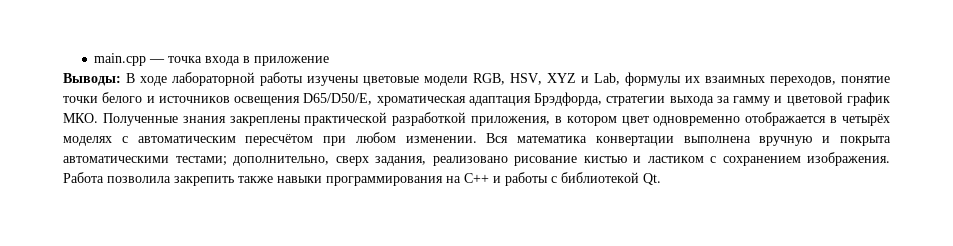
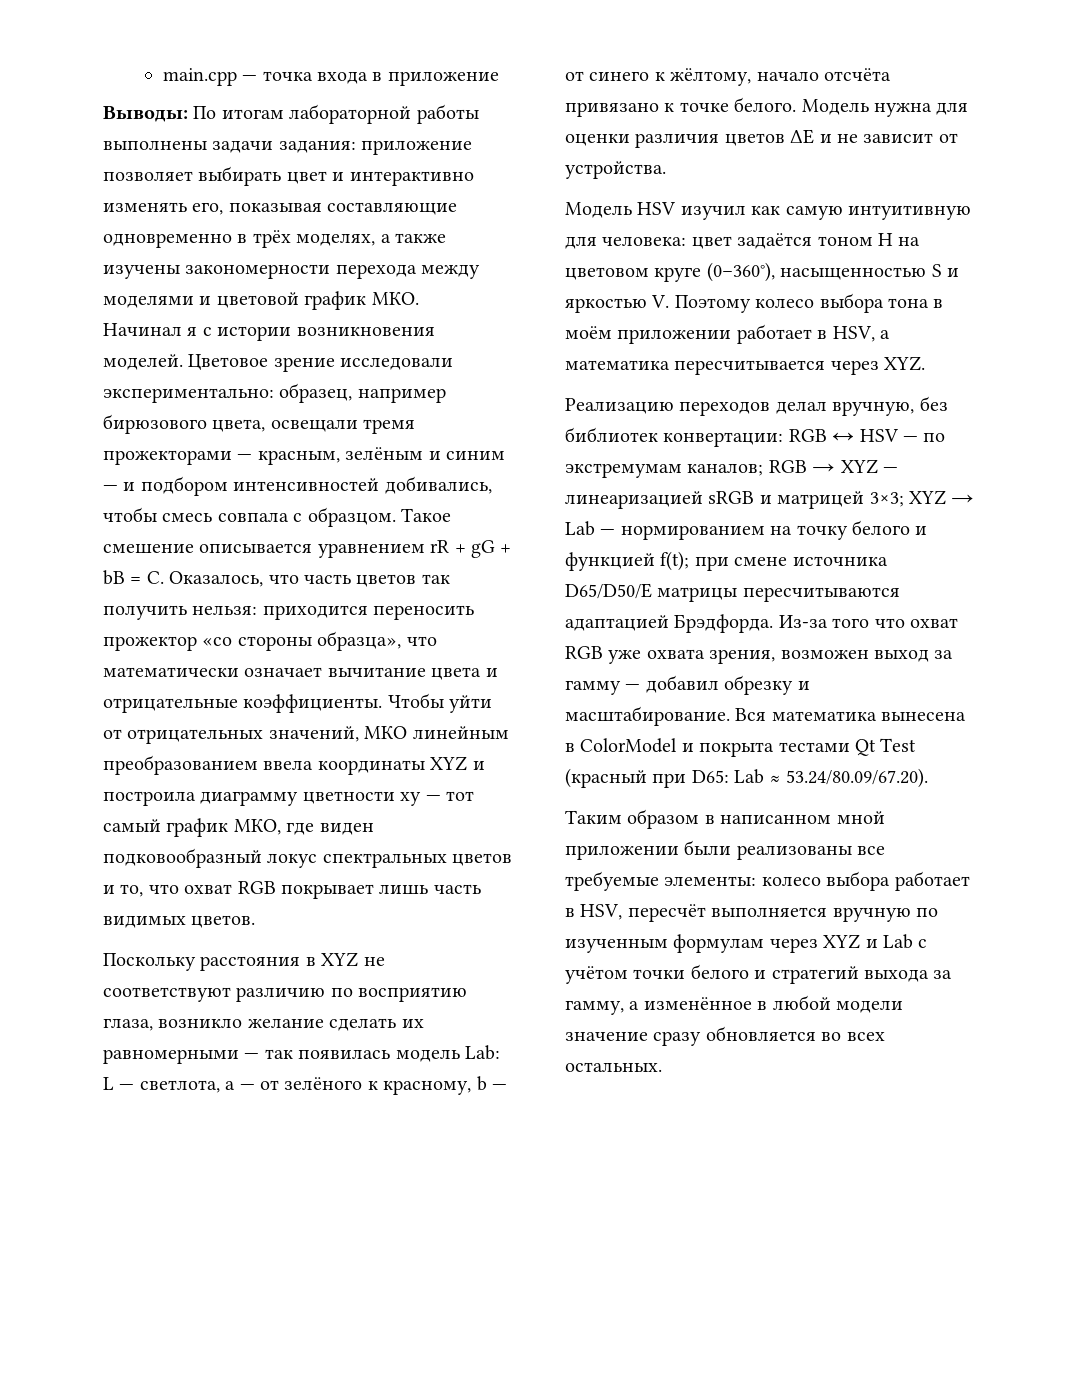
[126,72,890,86] [63,92,890,106] [63,112,890,126] [63,132,891,146] [63,152,890,166] [63,172,661,186] В ходе лабораторной работы изучены цветовые модели RGB, HSV, XYZ и Lab, формулы их взаимных переходов, понятие точки белого и источников освещения D65/D50/E, хроматическая адаптация Брэдфорда, стратегии выхода за гамму и цветовой график МКО. Полученные знания закреплены практической разработкой приложения, в котором цвет одновременно отображается в четырёх моделях с автоматическим пересчётом при любом изменении. Вся математика конвертации выполнена вручную и покрыта автоматическими тестами; дополнительно, сверх задания, реализовано рисование кистью и ластиком с сохранением изображения. Работа позволила закрепить также навыки программирования на C++ и работы с библиотекой Qt. -> [193,104,479,124] [103,140,473,155] [103,166,474,186] [103,202,458,215] [103,230,446,248] [103,264,481,279] [103,291,419,310] [103,323,435,341] [103,354,454,372] [103,383,446,403] [103,414,416,434] [103,447,505,465] [103,476,492,496] [103,507,451,527] [103,540,512,558] [103,570,450,587] [103,605,475,620] [103,631,437,651] [103,667,498,680] [103,693,493,713] [103,726,509,744] [103,755,485,775] [103,791,474,806] [103,818,374,837] [103,848,513,868] [103,881,481,899] [103,915,256,928] [103,952,385,971] [103,987,468,1002] [103,1018,424,1031] [103,1045,500,1064] [103,1076,507,1095] [565,68,891,86] [565,97,969,117] [565,129,958,148] [565,161,666,179] [565,202,971,220] [565,233,921,249] [565,262,959,282] [565,293,944,313] [565,324,890,344] [565,356,926,375] [565,396,948,416] [565,427,946,447] [565,459,898,478] [565,490,975,509] [565,520,928,540] [565,551,888,571] [565,583,900,602] [565,614,958,633] [565,646,954,664] [565,675,810,695] [565,706,967,726] [565,738,917,757] [565,768,928,788] [565,809,885,829] [565,840,886,860] [565,871,970,891] [565,904,938,922] [565,934,928,953] [565,964,953,984] [565,995,903,1015] [565,1026,885,1046] [565,1062,662,1072] По итогам лабораторной работы выполнены задачи задания: приложение позволяет выбирать цвет и интерактивно изменять его, показывая составляющие одновременно в трёх моделях, а также изучены закономерности перехода между моделями и цветовой график МКО. // Начинал я с истории возникновения моделей. Цветовое зрение исследовали экспериментально: образец, например бирюзового цвета, освещали тремя прожекторами — красным, зелёным и синим — и подбором интенсивностей добивались, чтобы смесь совпала с образцом. Такое смешение описывается уравнением rR + gG + bB = C. Оказалось, что часть цветов так получить нельзя: приходится переносить прожектор «со стороны образца», что математически означает вычитание цвета и отрицательные коэффициенты. Чтобы уйти от отрицательных значений, МКО линейным преобразованием ввела координаты XYZ и построила диаграмму цветности xy — тот самый график МКО, где виден подковообразный локус спектральных цветов и то, что охват RGB покрывает лишь часть видимых цветов. // Поскольку расстояния в XYZ не соответствуют различию по восприятию глаза, возникло желание сделать их равномерными — так появилась модель Lab: L — светлота, a — от зелёного к красному, b — от синего к жёлтому, начало отсчёта привязано к точке белого. Модель нужна для оценки различия цветов ΔE и не зависит от устройства. // Модель HSV изучил как самую интуитивную для человека: цвет задаётся тоном H на цветовом круге (0–360°), насыщенностью S и яркостью V. Поэтому колесо выбора тона в моём приложении работает в HSV, а математика пересчитывается через XYZ. // Реализацию переходов делал вручную, без библиотек конвертации: RGB ↔ HSV — по экстремумам каналов; RGB → XYZ — линеаризацией sRGB и матрицей 3×3; XYZ → Lab — нормированием на точку белого и функцией f(t); при смене источника D65/D50/E матрицы пересчитываются адаптацией Брэдфорда. Из-за того что охват RGB уже охвата зрения, возможен выход за гамму — добавил обрезку и масштабирование. Вся математика вынесена в ColorModel и покрыта тестами Qt Test (красный при D65: Lab ≈ 53.24/80.09/67.20). // Таким образом в написанном мной приложении были реализованы все требуемые элементы: колесо выбора работает в HSV, пересчёт выполняется вручную по изученным формулам через XYZ и Lab с учётом точки белого и стратегий выхода за гамму, а изменённое в любой модели значение сразу обновляется во всех остальных.

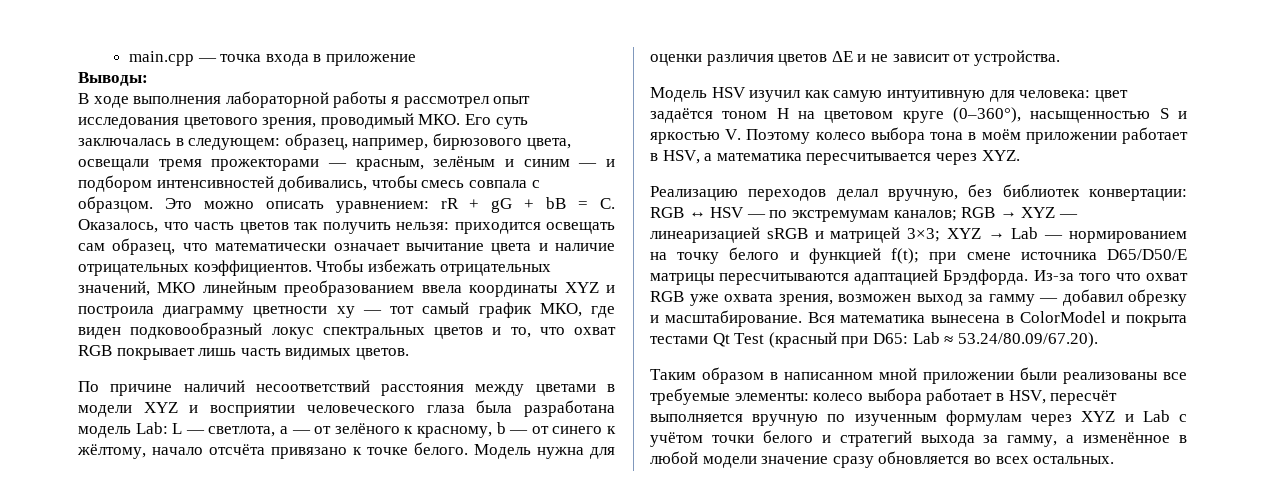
[193,104,479,124] [103,140,473,155] [103,166,474,186] [103,202,458,215] [103,230,446,248] [103,264,481,279] [103,291,419,310] [103,323,435,341] [103,354,454,372] [103,383,446,403] По итогам лабораторной работы выполнены задачи задания: приложение позволяет выбирать цвет и интерактивно изменять его, показывая составляющие одновременно в трёх моделях, а также изучены закономерности перехода между моделями и цветовой график МКО. // Начинал я с истории возникновения моделей. Цветовое зрение исследовали экспериментально: образец, например -> [78,91,531,108] [78,113,528,129] [78,133,429,150] // В ходе выполнения лабораторной работы я рассмотрел опыт исследования цветового зрения, проводимый МКО. Его суть заключалась в следующем: образец, например,
[401,508,451,522] [103,543,425,558] Такое смешение описывается уравнением -> [164,198,429,213] Это можно описать уравнением:
[373,605,475,620] [103,631,402,651] переносить прожектор «со стороны образца», -> [546,222,615,234] [78,238,176,255] освещать сам образец,
[103,693,493,713] [103,729,122,739] отрицательные коэффициенты. Чтобы уйти от -> [555,243,615,251] [78,259,436,276] наличие отрицательных коэффициентов. Чтобы избежать
[103,952,385,971] [103,987,468,1002] [103,1018,424,1031] [103,1049,391,1064] Поскольку расстояния в XYZ не соответствуют различию по восприятию глаза, возникло желание сделать их равномерными — так появилась -> [78,380,615,396] [78,400,615,417] По причине наличий несоответствий расстояния между цветами в модели XYZ и восприятии человеческого глаза была разработана

